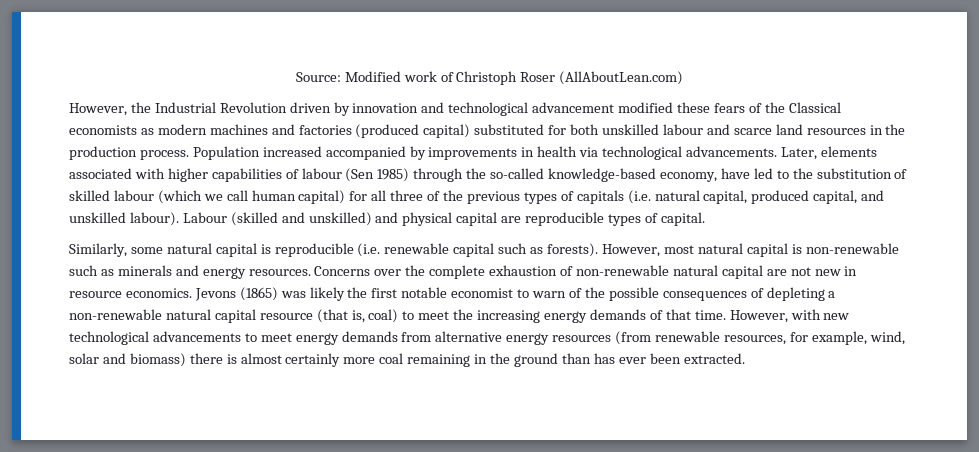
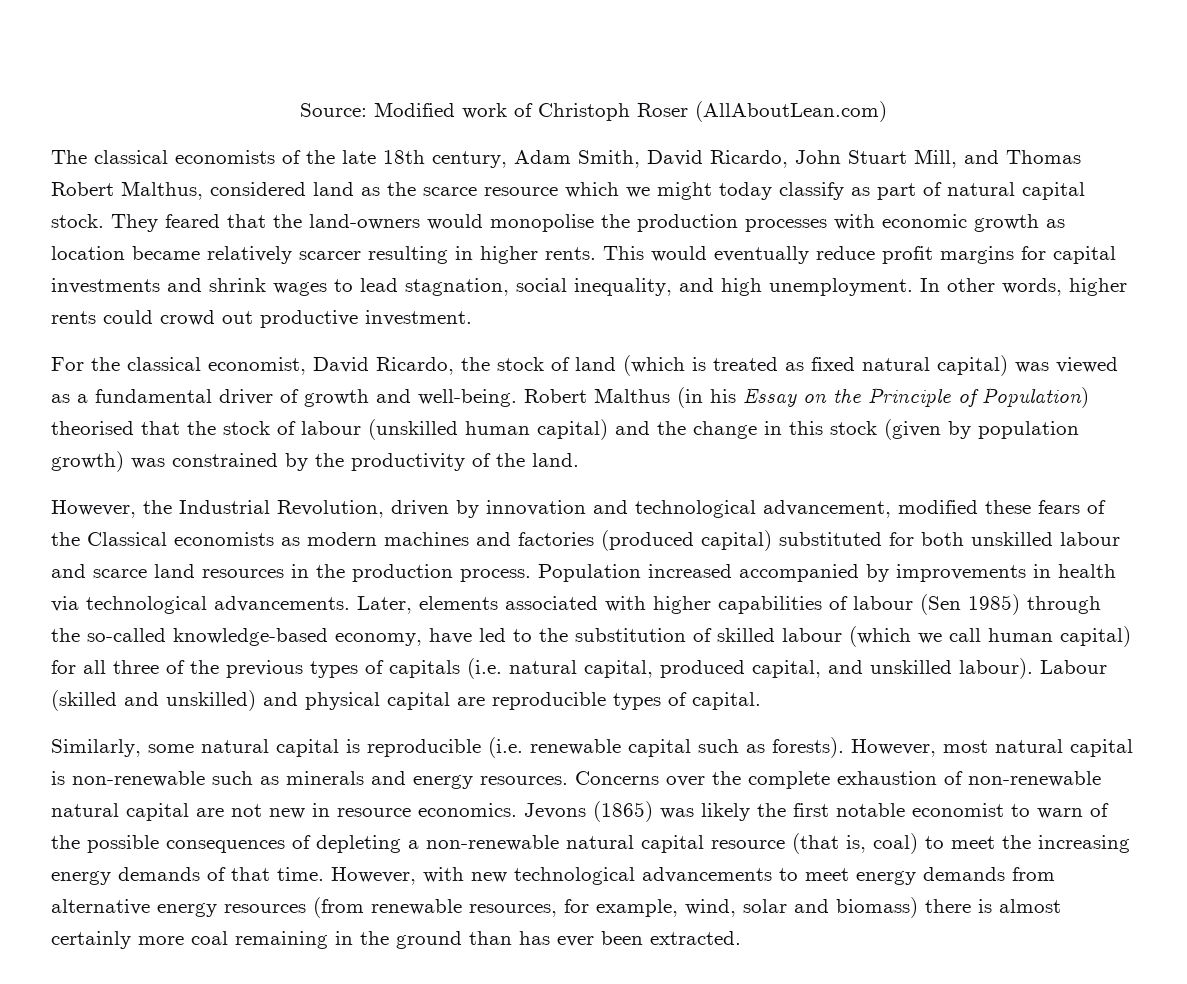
(684, 78) none -> [51,149,1081,168] [51,181,1085,200] [51,214,1065,232] [51,246,1116,264] [51,278,1127,296] [51,310,472,328] [51,355,1118,376] [51,387,1089,408] [51,419,1079,440] [51,451,579,472] // The classical economists of the late 18th century, Adam Smith, David Ricardo, John Stuart Mill, and Thomas Robert Malthus, considered land as the scarce resource which we might today classify as part of natural capital stock. They feared that the land-owners would monopolise the production processes with economic growth as location became relatively scarcer resulting in higher rents. This would eventually reduce profit margins for capital investments and shrink wages to lead stagnation, social inequality, and high unemployment. In other words, higher rents could crowd out productive investment. // For the classical economist, David Ricardo, the stock of land (which is treated as fixed natural capital) was viewed as a fundamental driver of growth and well-being. Robert Malthus (in his Essay on the Principle of Population) theorised that the stock of labour (unskilled human capital) and the change in this stock (given by population growth) was constrained by the productivity of the land.
[219,102,287,113] Revolution -> [277,500,384,518] Revolution,
[532,102,615,113] advancement -> [763,500,891,518] advancement,

